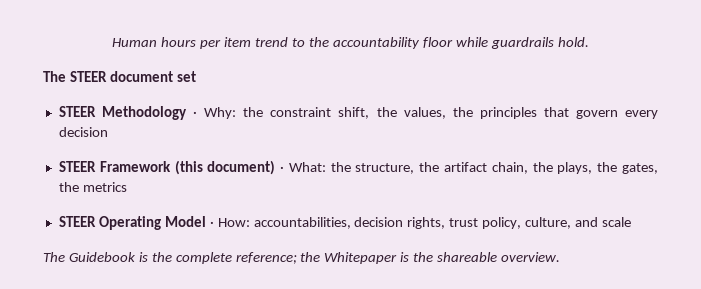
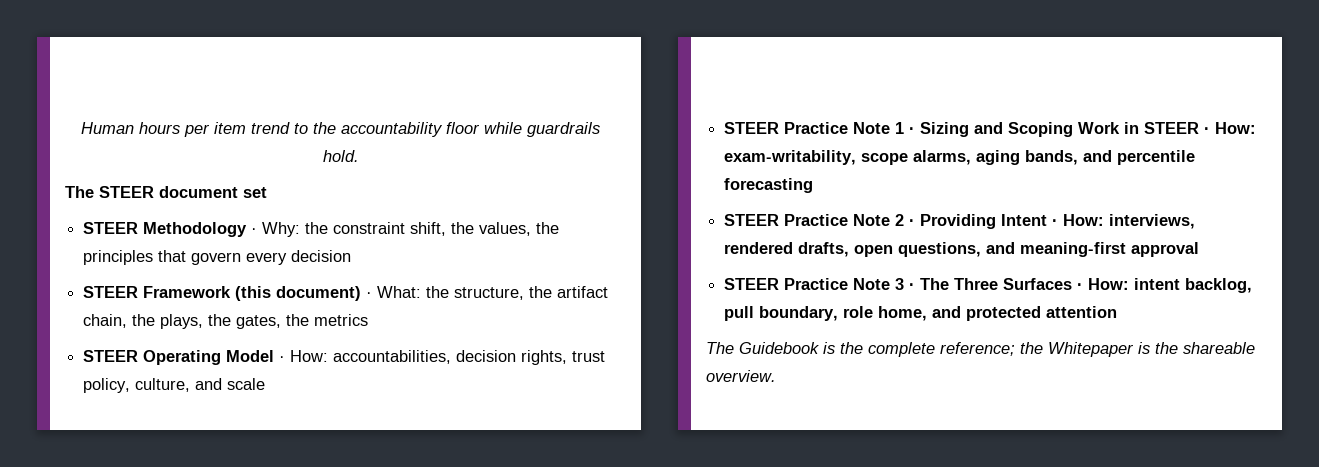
(631, 222) none -> [724,122,1257,137] [724,150,1196,165] [724,178,814,193] [724,214,1196,229] [724,242,1200,257] [724,278,1253,293] [724,306,1118,321] // STEER Practice Note 1 · Sizing and Scoping Work in STEER · How: exam-writability, scope alarms, aging bands, and percentile forecasting // STEER Practice Note 2 · Providing Intent · How: interviews, rendered drafts, open questions, and meaning-first approval // STEER Practice Note 3 · The Three Surfaces · How: intent backlog, pull boundary, role home, and protected attention

